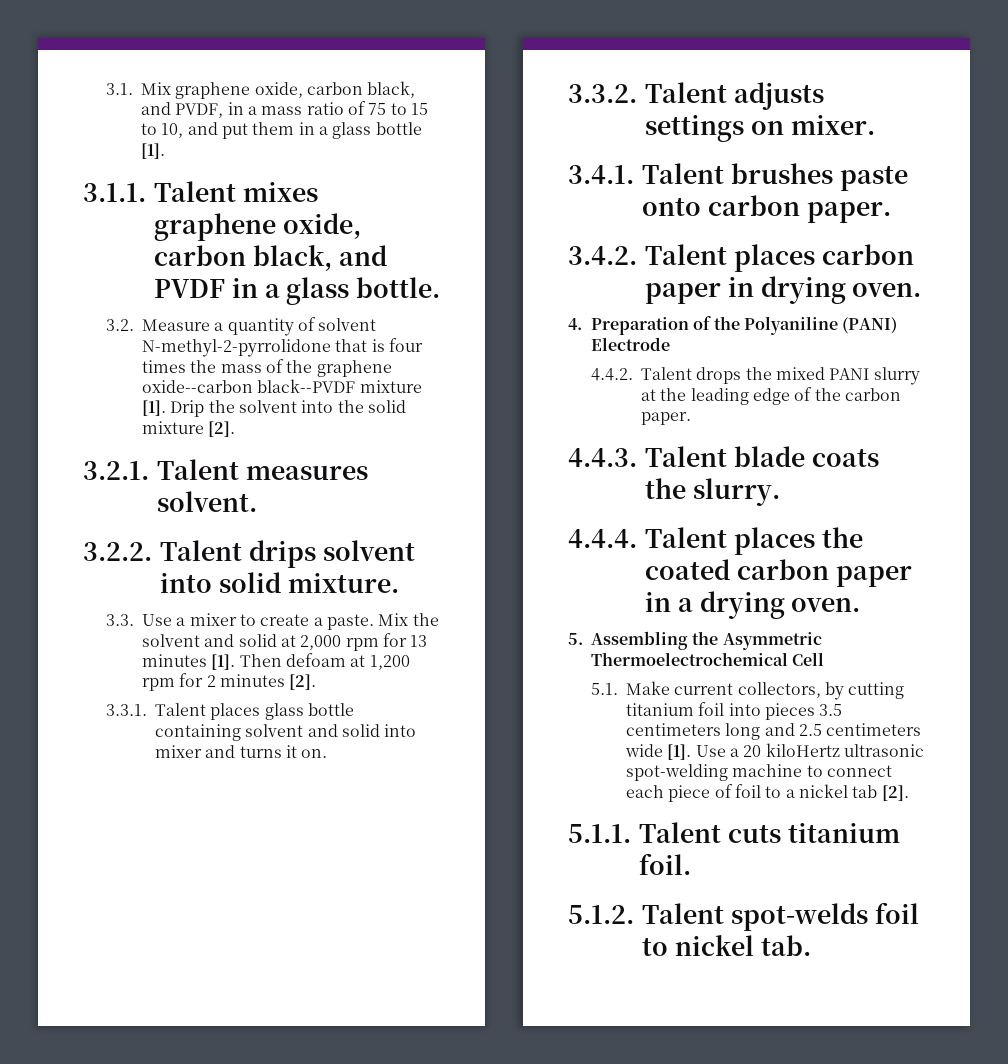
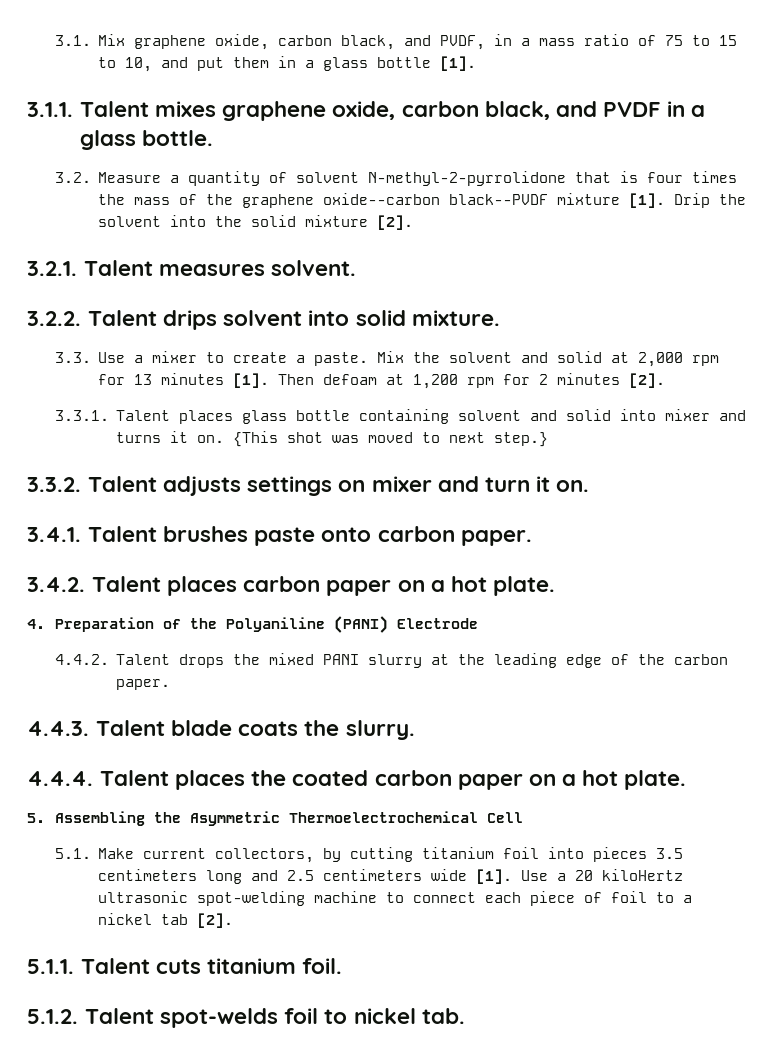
(328, 753) none -> [233,431,549,447] {This shot was moved to next step.}
[790,115,875,135] mixer. -> [371,476,589,492] mixer and turn it on.
[727,276,922,304] in drying oven. -> [397,576,555,596] on a hot plate.
[645,591,861,619] in a drying oven. -> [528,770,686,790] on a hot plate.

